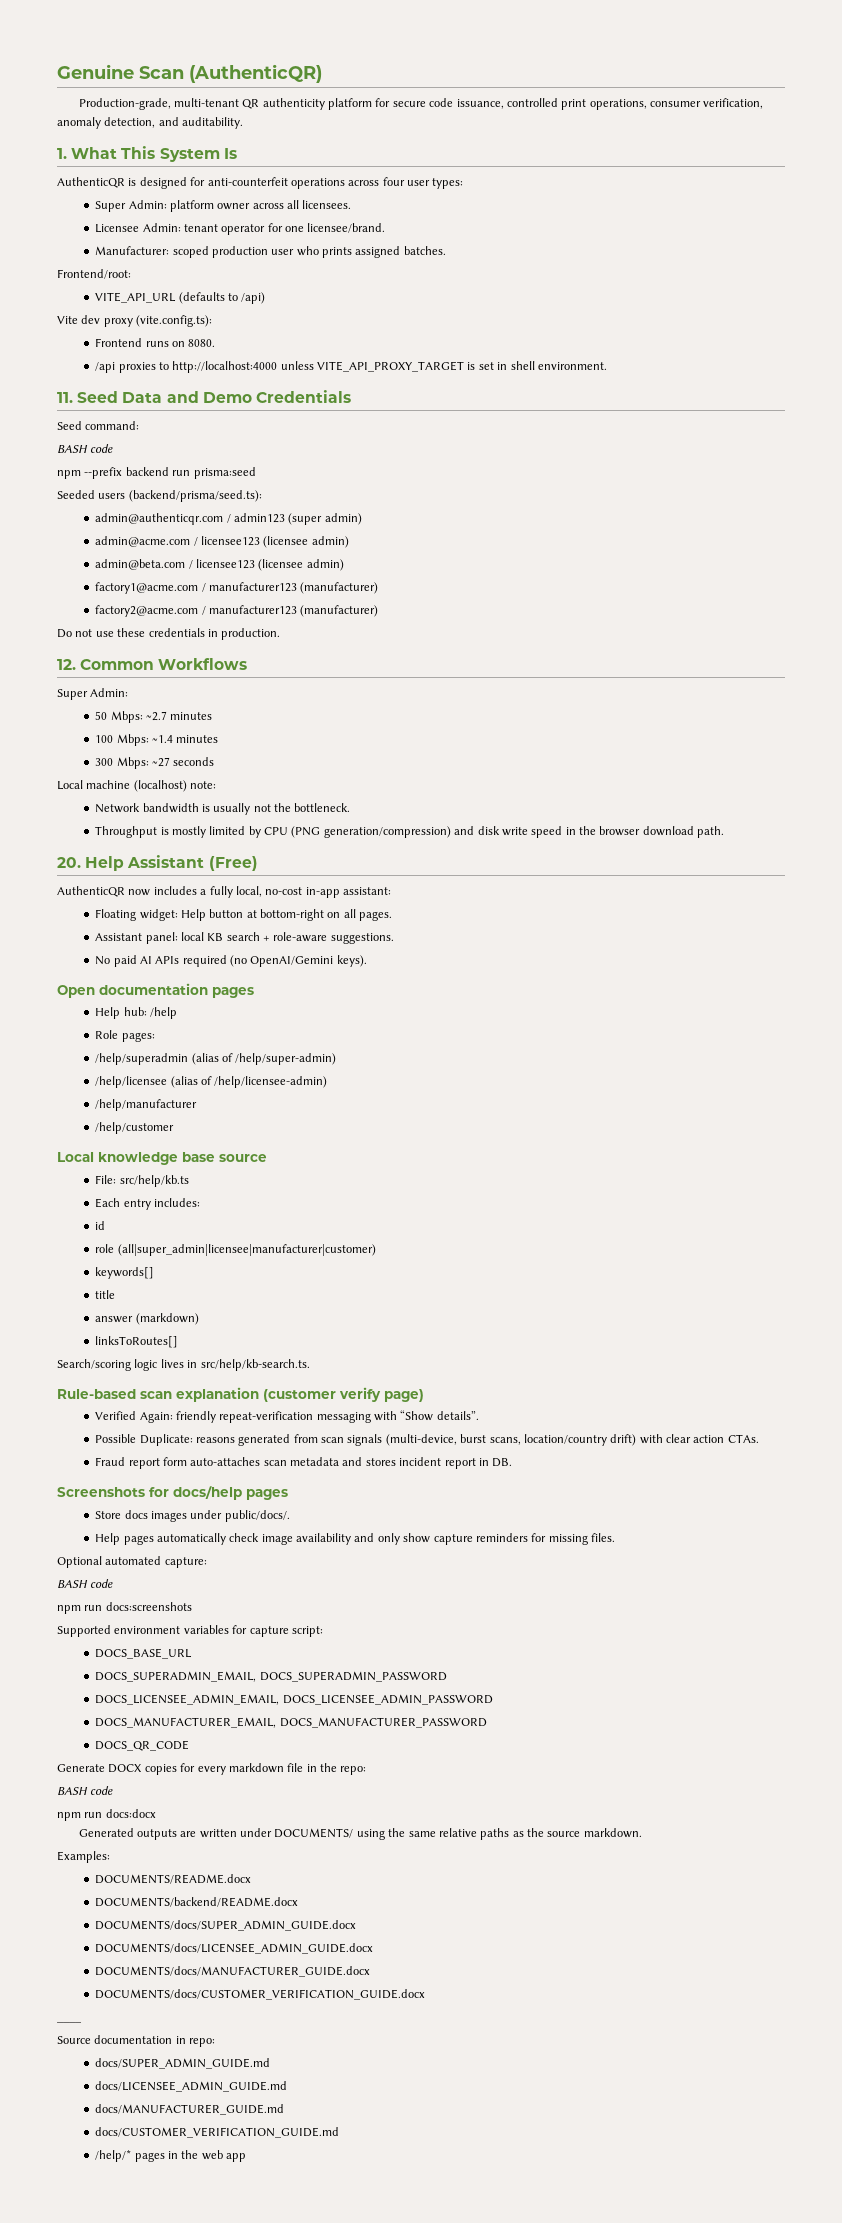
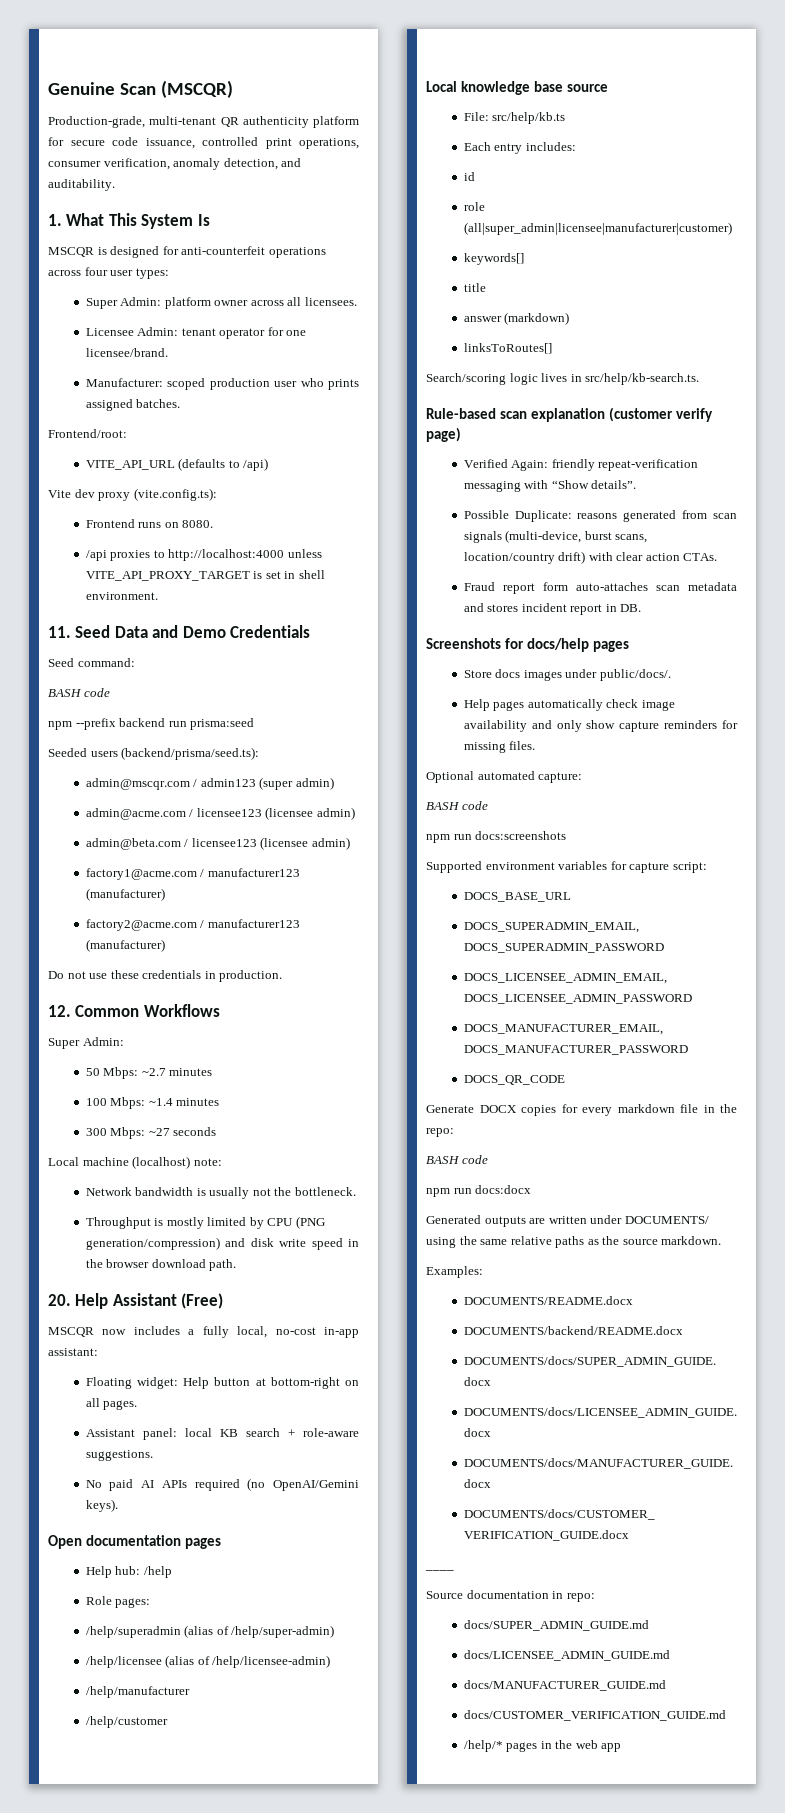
[189,64,322,83] (AuthenticQR) -> [160,80,233,98] (MSCQR)
[57,177,125,188] AuthenticQR -> [48,247,94,257] MSCQR
[95,513,224,525] admin@authenticqr.com -> [85,778,190,790] admin@mscqr.com
[57,886,125,897] AuthenticQR -> [48,1327,94,1337] MSCQR

